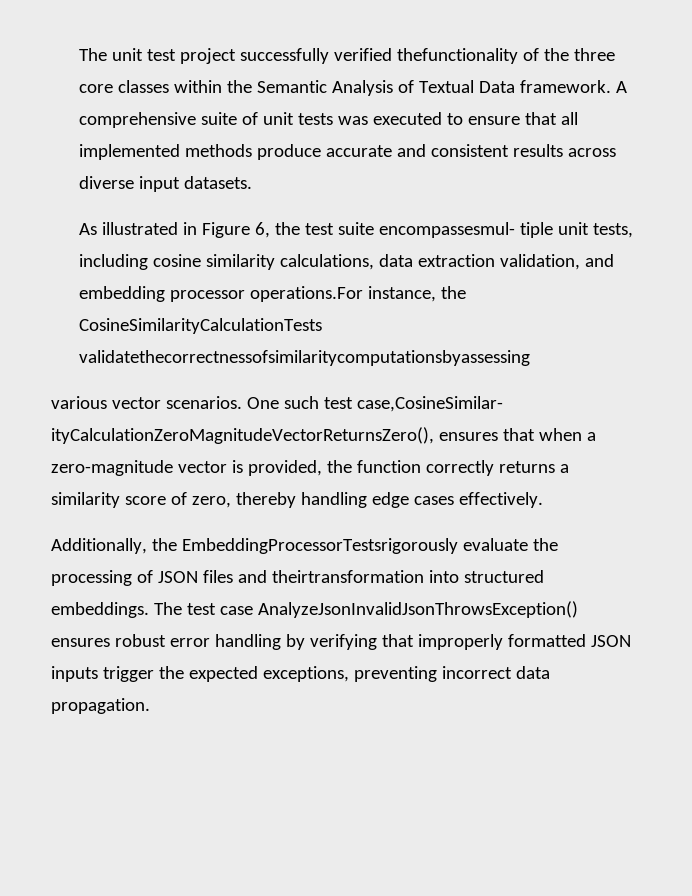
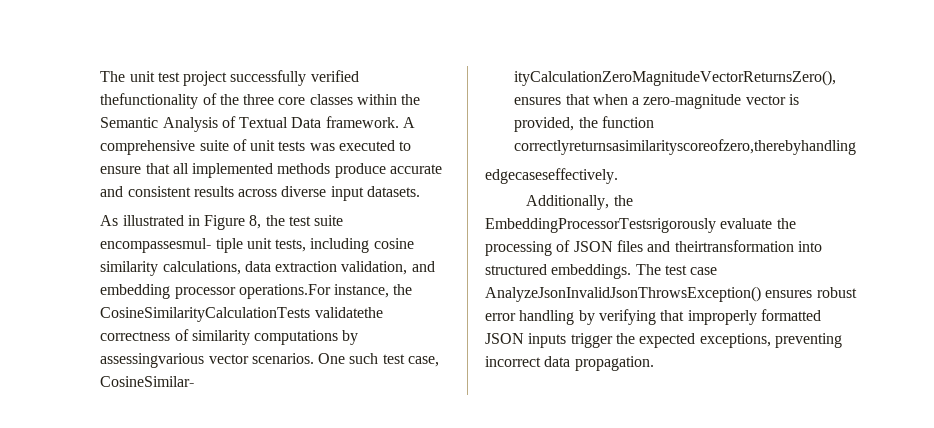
[254,222,270,238] 6, -> [249,215,262,229] 8,
[78,350,530,366] [51,396,107,409] validatethecorrectnessofsimilaritycomputationsbyassessing // various -> [314,307,383,318] [100,329,359,345] [100,353,205,368] validatethe correctness of similarity computations by assessingvarious
[356,396,503,412] case,CosineSimilar- -> [408,356,440,367] [100,376,195,387] case, CosineSimilar-
[425,460,569,476] [51,492,543,508] correctly returns a similarity score of zero, thereby handling edge cases effectively. -> [514,139,857,155] [485,168,618,184] correctlyreturnsasimilarityscoreofzero,therebyhandling // edgecaseseffectively.

